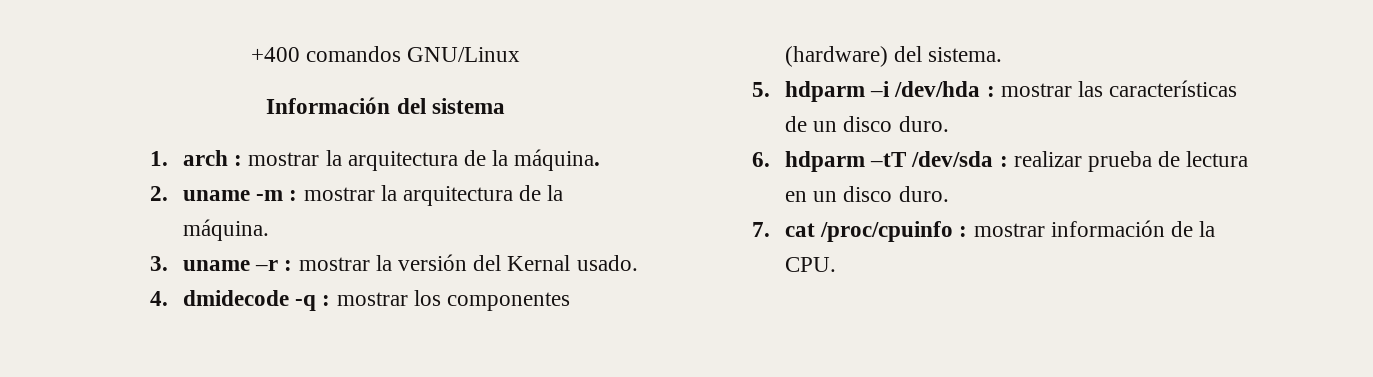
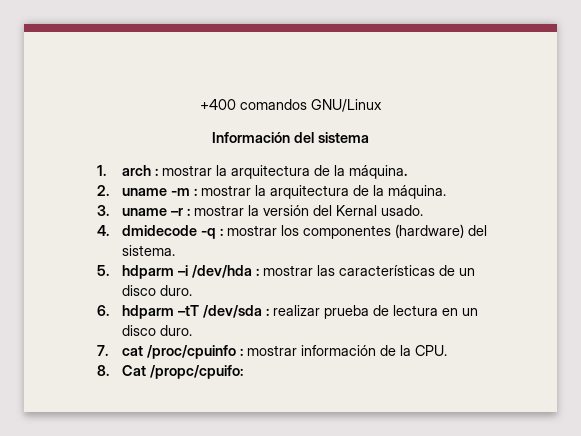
(837, 264) none -> [96,365,243,379] // 8. Cat /propc/cpuifo:

